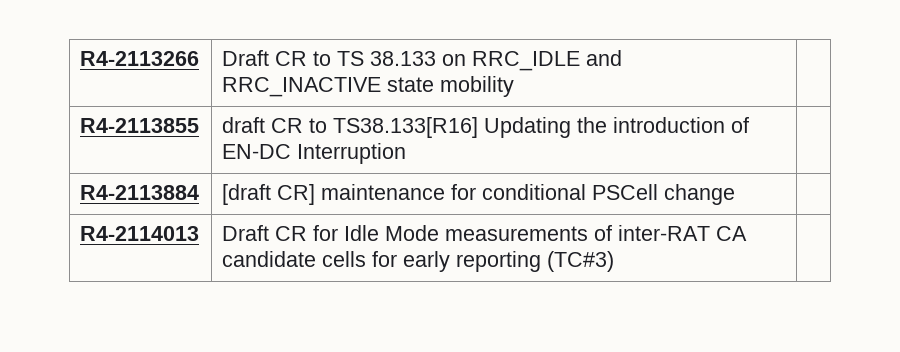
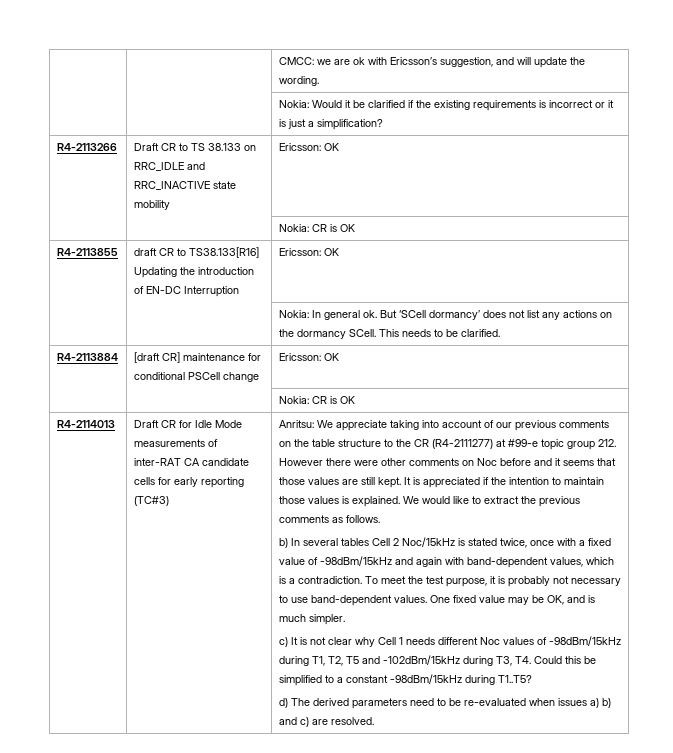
(80, 58) none -> [278,57,585,68] [278,76,319,86] [278,100,614,111] [278,119,383,130] | | CMCC: we are ok with Ericsson’s suggestion, and will update the wording. // | | Nokia: Would it be clarified if the existing requirements is incorrect or it is just a simplification? //
(515, 86) none -> [278,143,339,151] [278,224,355,232] Ericsson: OK // | | Nokia: CR is OK
(407, 153) none -> [278,248,339,256] [278,310,612,320] [278,329,500,339] Ericsson: OK // | | Nokia: In general ok. But ‘SCell dormancy’ does not list any actions on the dormancy SCell. This needs to be clarified.
(736, 194) none -> [278,353,339,361] [278,396,355,404] Ericsson: OK // | | Nokia: CR is OK
(615, 261) none -> [278,420,609,431] [278,439,616,450] [278,458,616,466] [278,477,604,488] [278,496,580,507] [278,515,380,523] [278,537,611,548] [278,556,614,568] [278,576,621,587] [278,595,595,606] [278,614,345,625] [278,636,621,647] [278,655,596,666] [278,674,532,686] [278,698,611,709] [278,717,374,727] Anritsu: We appreciate taking into account of our previous comments on the table structure to the CR (R4-2111277) at #99-e topic group 212. However there were other comments on Noc before and it seems that those values are still kept. It is appreciated if the intention to maintain those values is explained. We would like to extract the previous comments as follows. // b) In several tables Cell 2 Noc/15kHz is stated twice, once with a fixed value of -98dBm/15kHz and again with band-dependent values, which is a contradiction. To meet the test purpose, it is probably not necessary to use band-dependent values. One fixed value may be OK, and is much simpler. // c) It is not clear why Cell 1 needs different Noc values of -98dBm/15kHz during T1, T2, T5 and -102dBm/15kHz during T3, T4. Could this be simplified to a constant -98dBm/15kHz during T1..T5? // d) The derived parameters need to be re-evaluated when issues a) b) and c) are resolved.

